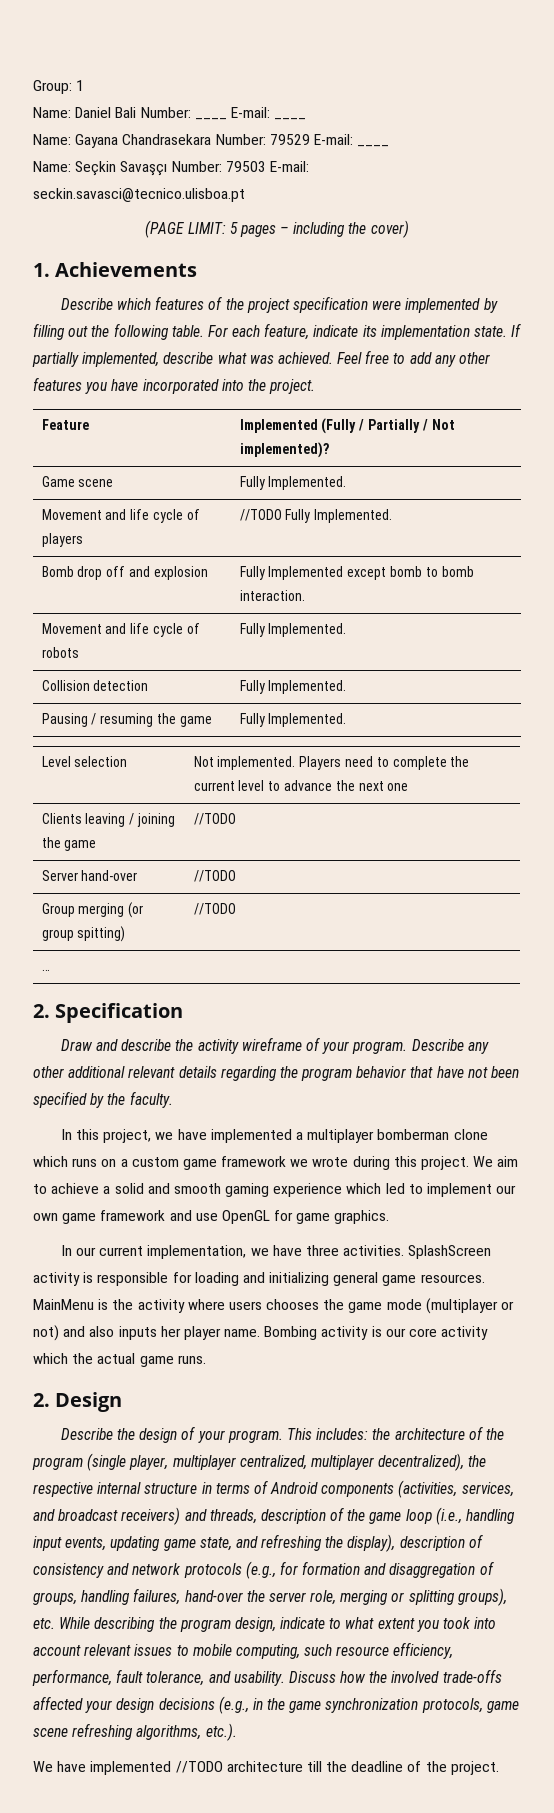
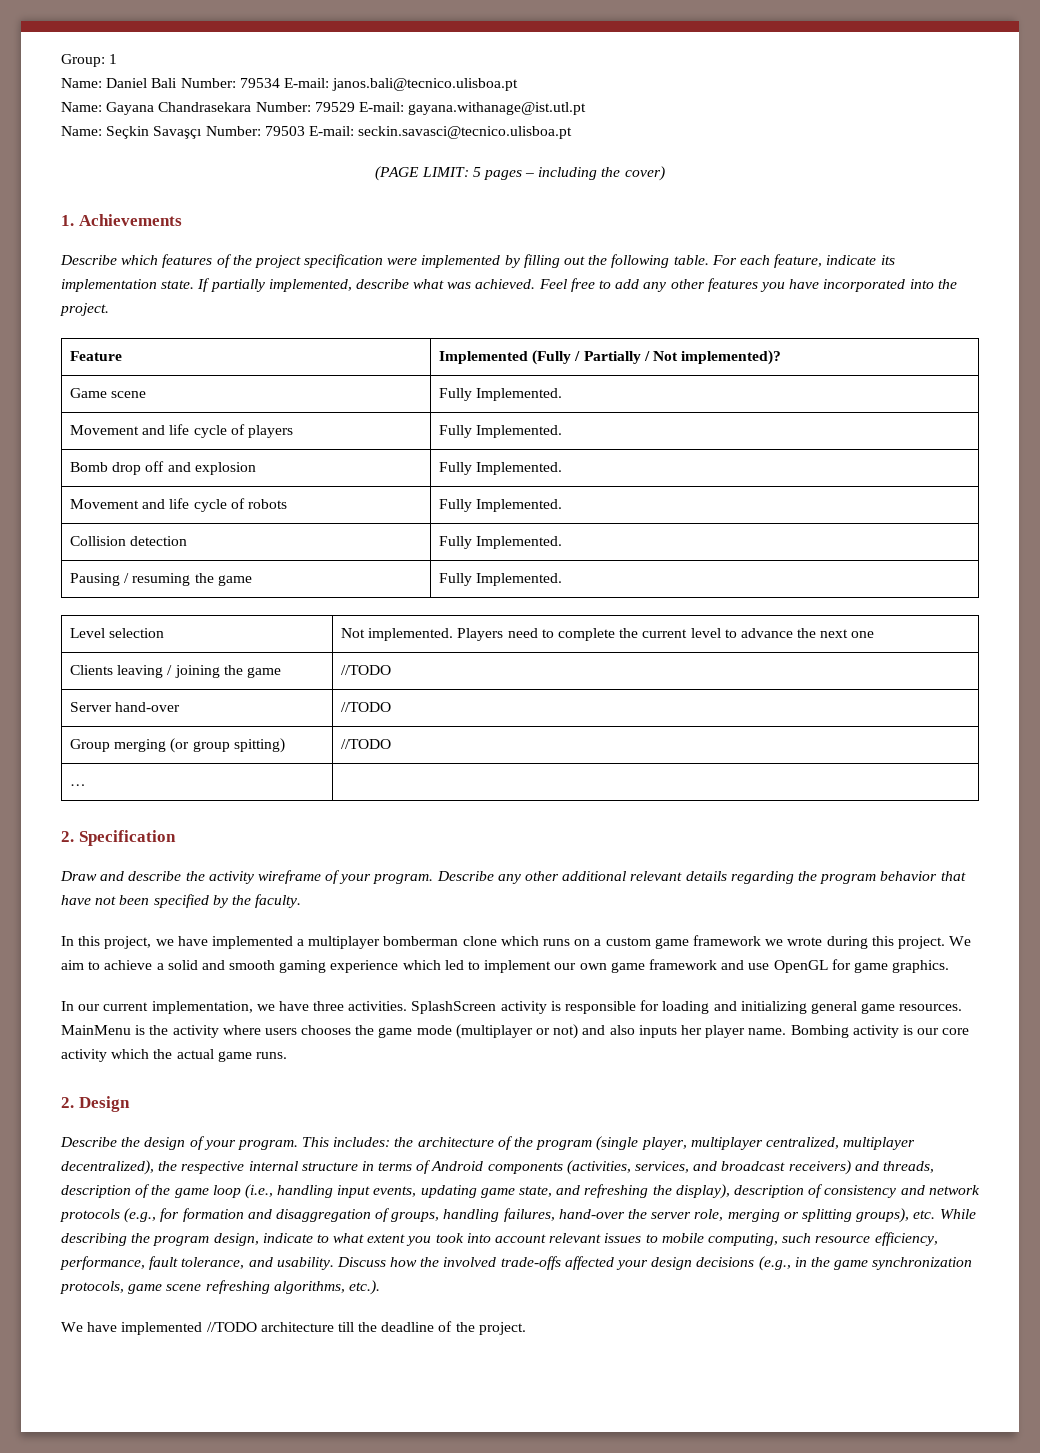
[194,118,227,120] [230,107,270,118] [274,118,307,120] ____ E-mail: ____ -> [239,78,519,91] 79534 E-mail: janos.bali@tecnico.ulisboa.pt
[357,145,390,147] ____ -> [408,102,587,115] gayana.withanage@ist.utl.pt
[239,509,282,521] //TODO -> (294, 431) none
[268,566,474,580] [239,590,305,601] Implemented except bomb to bomb interaction. -> [476,462,563,475] Implemented.

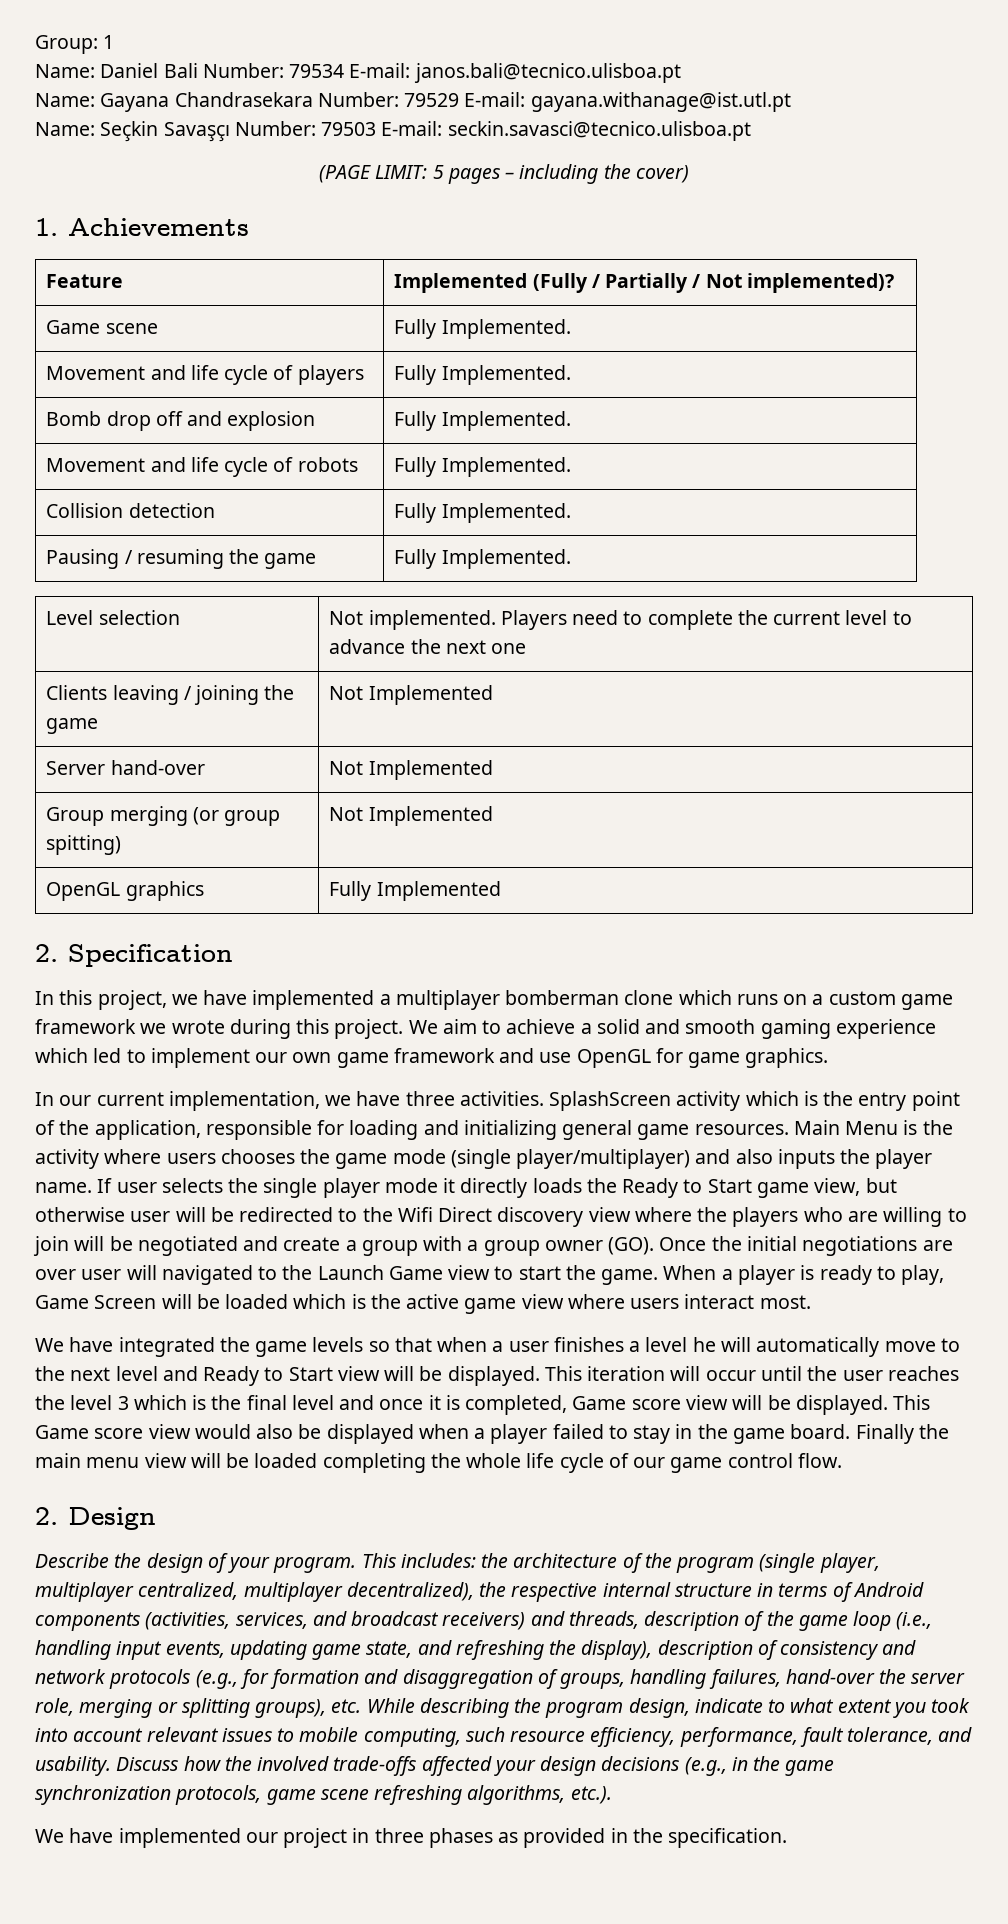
[60,254,895,268] [61,278,957,292] [60,303,109,316] // Describe which features of the project specification were implemented by filling out the following table. For each feature, indicate its implementation state. If partially implemented, describe what was achieved. Feel free to add any other features you have incorporated into the project. -> (249, 227) none
[341,665,392,675] //TODO -> [329,685,493,705] Not Implemented
[341,702,392,712] //TODO -> [329,760,493,780] Not Implemented
[341,739,392,749] [70,784,87,786] [61,830,176,846] [60,870,966,884] [61,894,302,908] //TODO // … | // 2. Specification // Draw and describe the activity wireframe of your program. Describe any other additional relevant details regarding the program behavior that have not been specified by the faculty. -> [329,806,493,826] [46,881,204,901] [329,881,501,901] [35,944,233,967] Not Implemented // OpenGL graphics | Fully Implemented // 2. Specification
[550,1001,561,1011] is -> [745,1091,960,1111] [35,1120,201,1140] which is the entry point of the application,
[61,1025,131,1035] MainMenu -> [793,1120,899,1135] Main Menu
[455,1024,579,1039] (multiplayer or not) -> [450,1149,691,1169] (single player/multiplayer)
[680,1025,702,1035] her -> [840,1149,871,1164] the
[790,1025,970,1038] [61,1049,287,1062] Bombing activity is our core activity which the actual game runs. -> [97,1178,897,1198] [35,1207,967,1227] [33,1236,953,1256] [35,1265,945,1285] [35,1294,811,1314] [35,1337,960,1357] [35,1366,959,1386] [35,1395,931,1415] [35,1424,949,1444] [35,1453,842,1473] If user selects the single player mode it directly loads the Ready to Start game view, but otherwise user will be redirected to the Wifi Direct discovery view where the players who are willing to join will be negotiated and create a group with a group owner (GO). Once the initial negotiations are over user will navigated to the Launch Game view to start the game. When a player is ready to play, Game Screen will be loaded which is the active game view where users interact most. // We have integrated the game levels so that when a user finishes a level he will automatically move to the next level and Ready to Start view will be displayed. This iteration will occur until the user reaches the level 3 which is the final level and once it is completed, Game score view will be displayed. This Game score view would also be displayed when a player failed to stay in the game board. Finally the main menu view will be loaded completing the whole life cycle of our game control flow.
[206,1321,526,1335] //TODO architecture till the deadline of the project. -> [245,1828,788,1848] our project in three phases as provided in the specification.

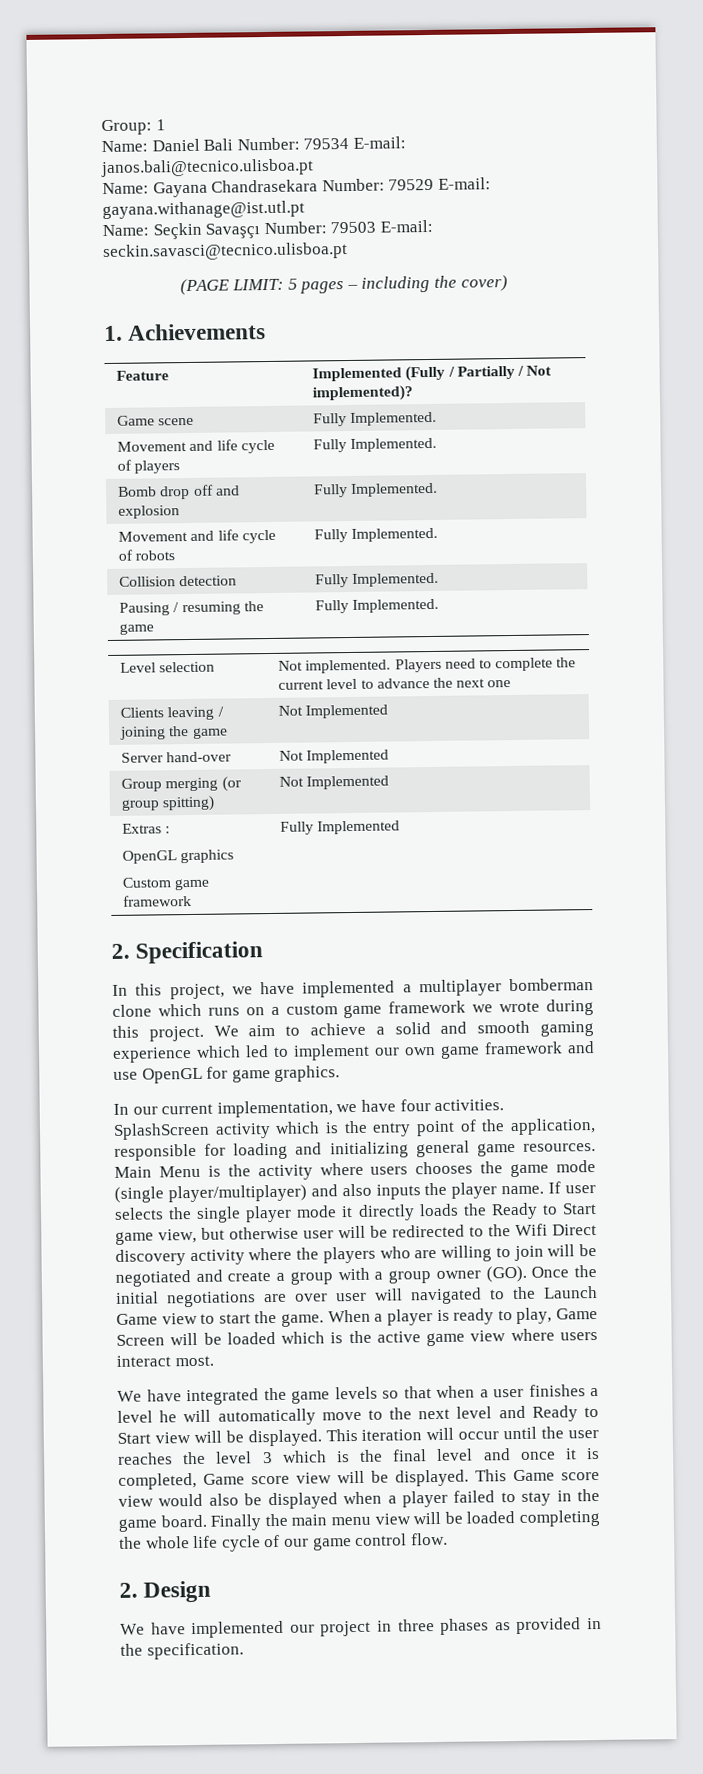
(493, 816) none -> [122,823,171,834] Extras : //
(204, 891) none -> [122,877,211,891] [123,894,193,907] // Custom game framework
[405,1091,455,1106] three -> [399,1099,431,1112] four
[588,1207,631,1222] view -> [189,1249,245,1266] activity
[35,1553,880,1573] [35,1582,924,1602] [35,1611,933,1631] [35,1640,917,1660] [35,1669,966,1689] [35,1698,971,1718] [35,1727,973,1747] [35,1756,835,1776] [35,1785,612,1805] // Describe the design of your program. This includes: the architecture of the program (single player, multiplayer centralized, multiplayer decentralized), the respective internal structure in terms of Android components (activities, services, and broadcast receivers) and threads, description of the game loop (i.e., handling input events, updating game state, and refreshing the display), description of consistency and network protocols (e.g., for formation and disaggregation of groups, handling failures, hand-over the server role, merging or splitting groups), etc. While describing the program design, indicate to what extent you took into account relevant issues to mobile computing, such resource efficiency, performance, fault tolerance, and usability. Discuss how the involved trade-offs affected your design decisions (e.g., in the game synchronization protocols, game scene refreshing algorithms, etc.). -> (212, 1591) none

